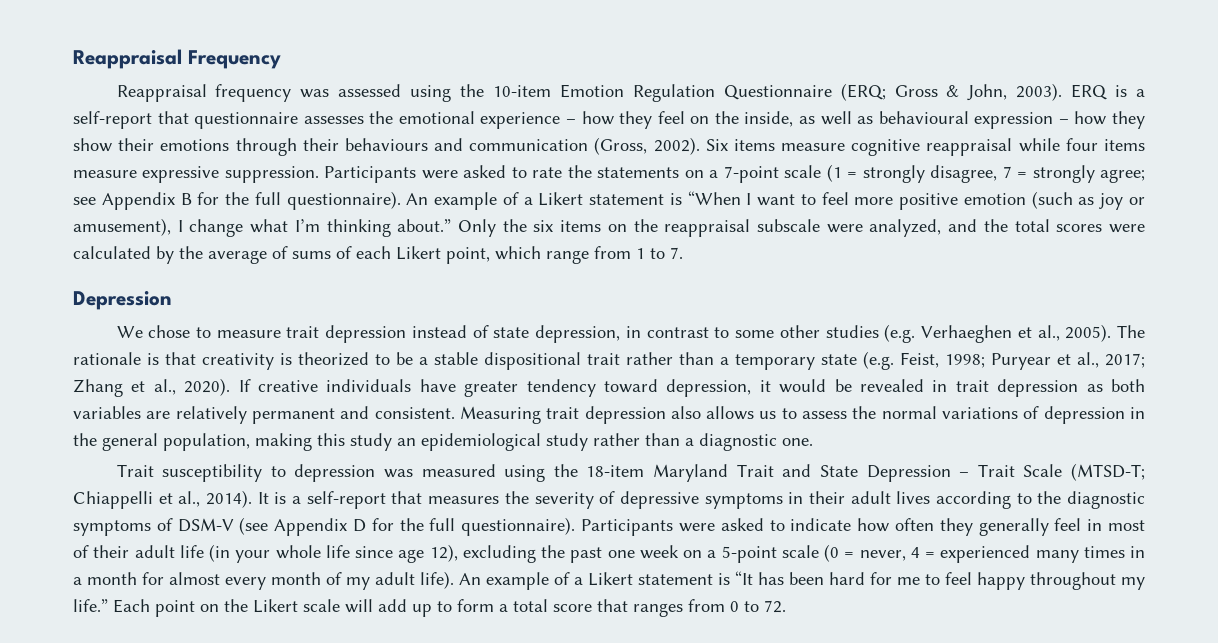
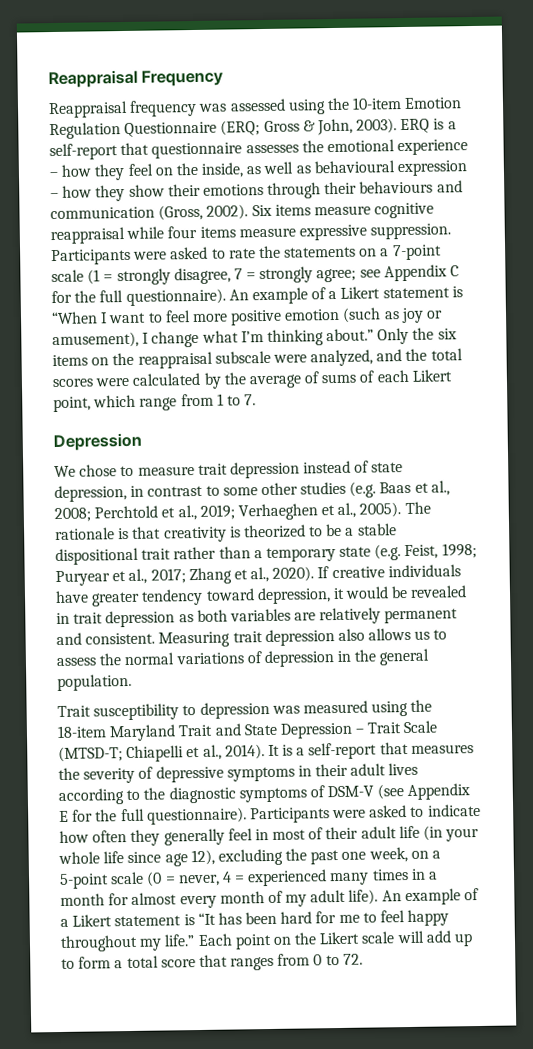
[180,193,192,205] B -> [450,265,460,277] C
(916, 333) none -> [379,480,450,496] [54,504,235,523] Baas et al., 2008; Perchtold et al., 2019;
[163,433,813,451] population, making this study an epidemiological study rather than a diagnostic one. -> [57,673,132,692] population.
[73,491,153,509] Chiappelli -> [126,745,185,763] Chiapelli
[353,519,367,532] D -> [59,810,69,822] E
[639,545,679,559] week -> [368,847,408,863] week,

